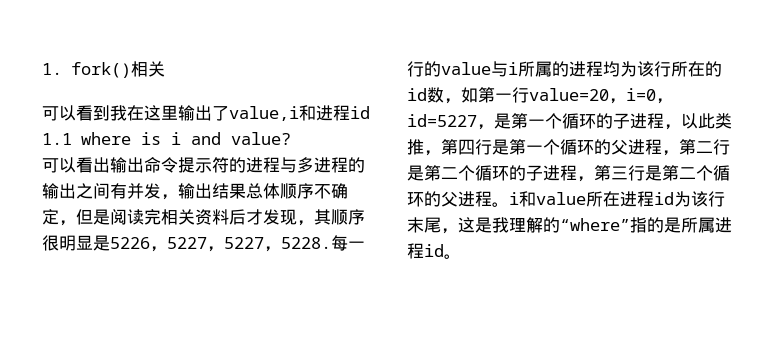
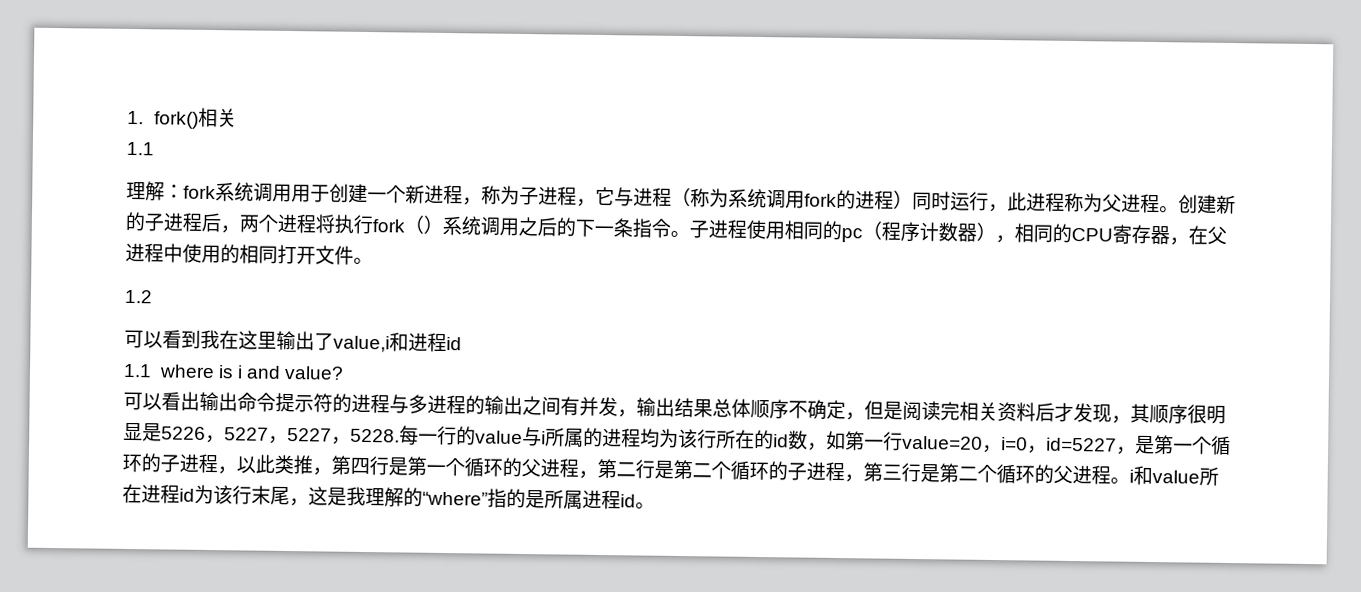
(165, 69) none -> [126,141,154,156] [126,181,1236,215] [125,211,1227,246] [125,242,373,265] [124,289,153,304] // 1.1 // 理解：fork系统调用用于创建一个新进程，称为子进程，它与进程（称为系统调用fork的进程）同时运行，此进程称为父进程。创建新的子进程后，两个进程将执行fork（）系统调用之后的下一条指令。子进程使用相同的pc（程序计数器），相同的CPU寄存器，在父进程中使用的相同打开文件。 // 1.2

